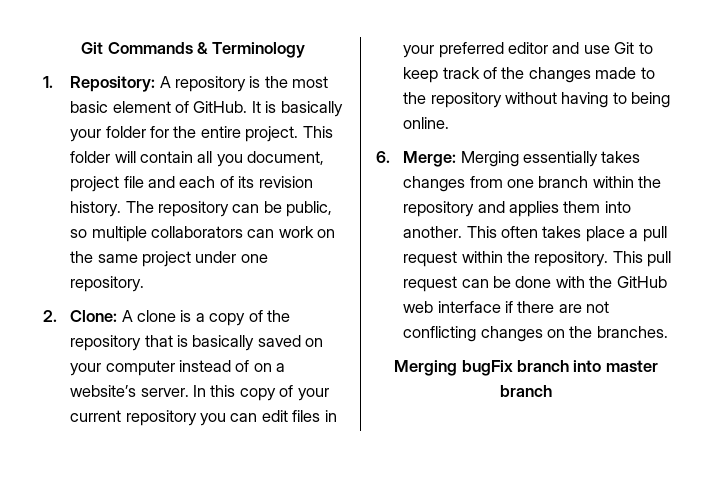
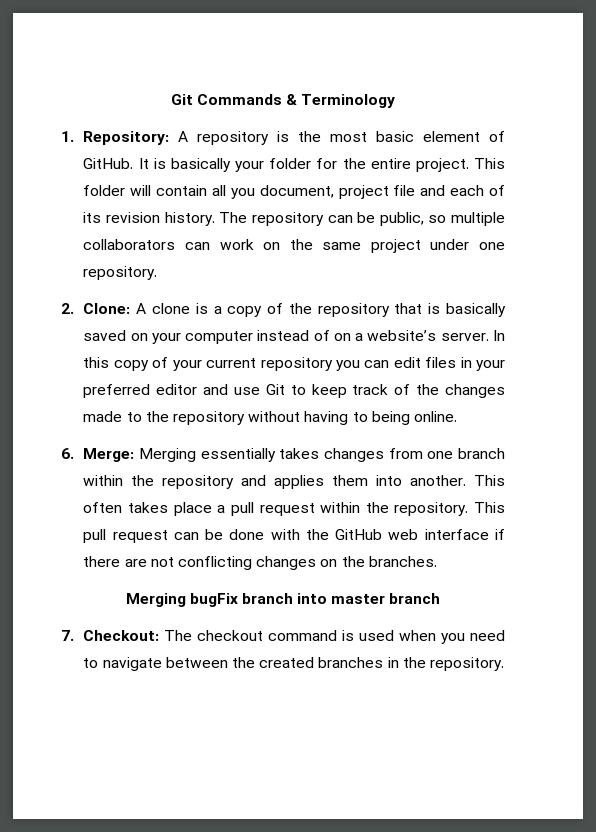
(552, 391) none -> [61,630,506,644] [83,657,504,671] // 7. Checkout: The checkout command is used when you need to navigate between the created branches in the repository.

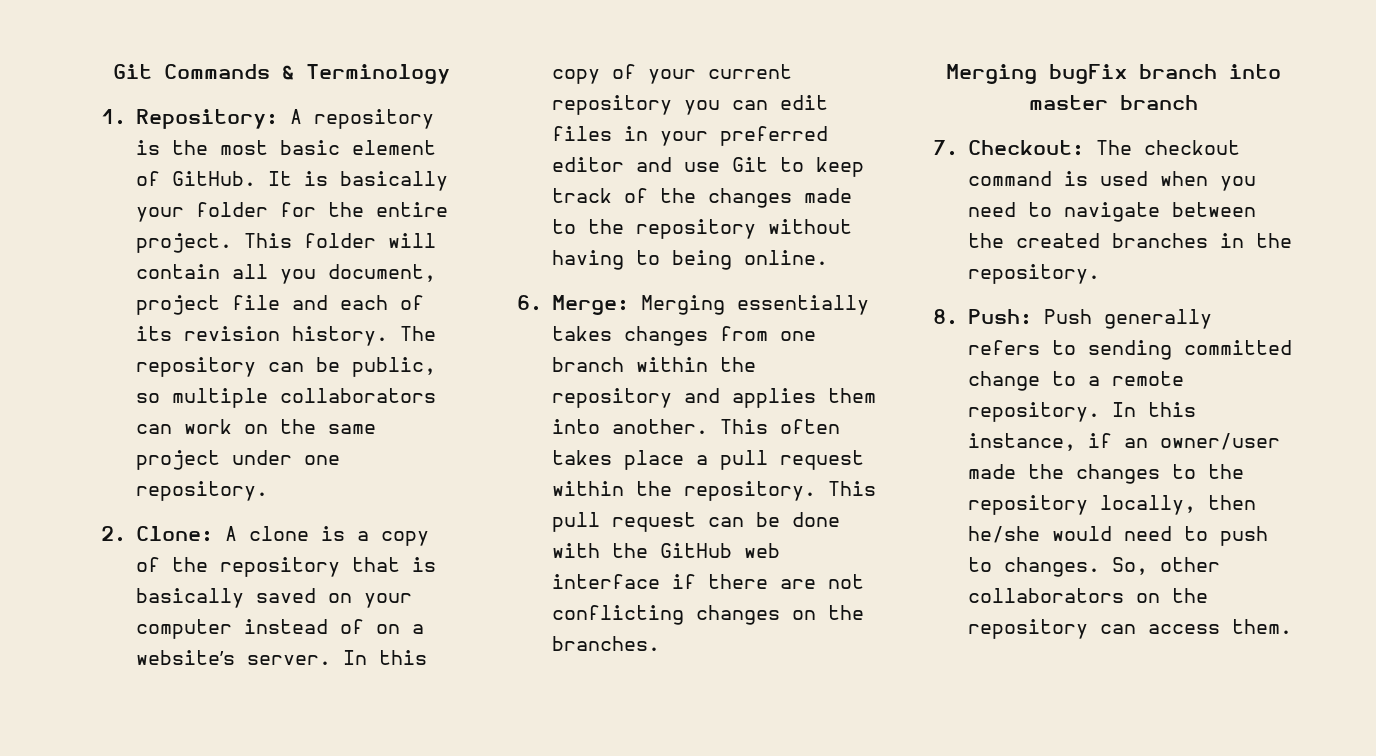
(504, 664) none -> [933,309,1212,329] [967,340,1292,360] [967,371,1184,391] [967,402,1196,422] [967,433,1280,451] [967,464,1244,484] [967,495,1256,515] [967,526,1268,546] [967,557,1220,577] [967,588,1208,603] [967,619,1292,639] // 8. Push: Push generally refers to sending committed change to a remote repository. In this instance, if an owner/user made the changes to the repository locally, then he/she would need to push to changes. So, other collaborators on the repository can access them.

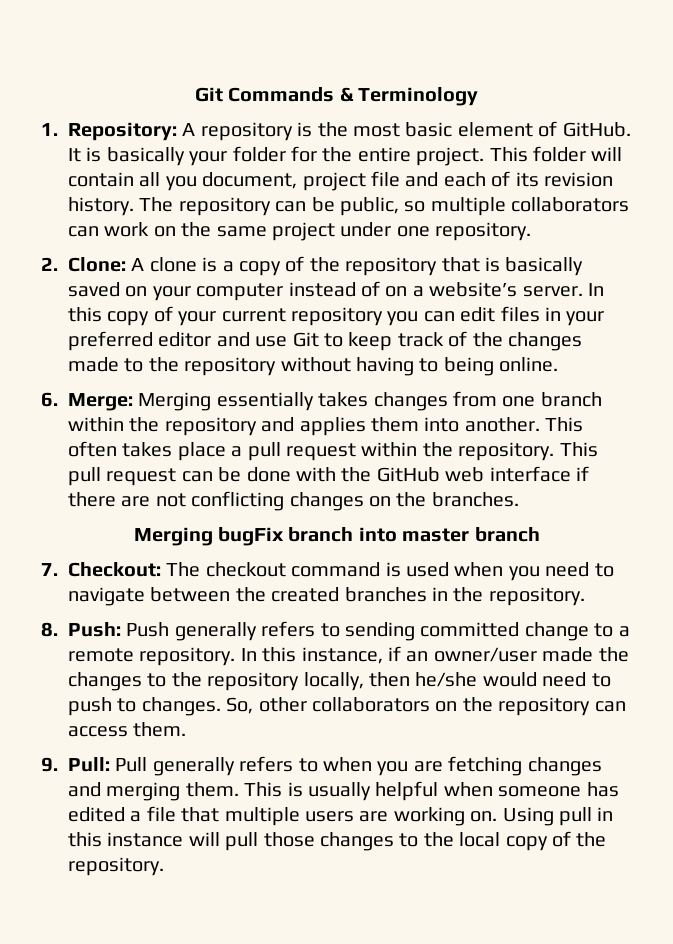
(1292, 626) none -> [41,756,602,776] [68,781,619,801] [68,806,614,826] [68,831,607,851] [68,857,164,876] // 9. Pull: Pull generally refers to when you are fetching changes and merging them. This is usually helpful when someone has edited a file that multiple users are working on. Using pull in this instance will pull those changes to the local copy of the repository.

